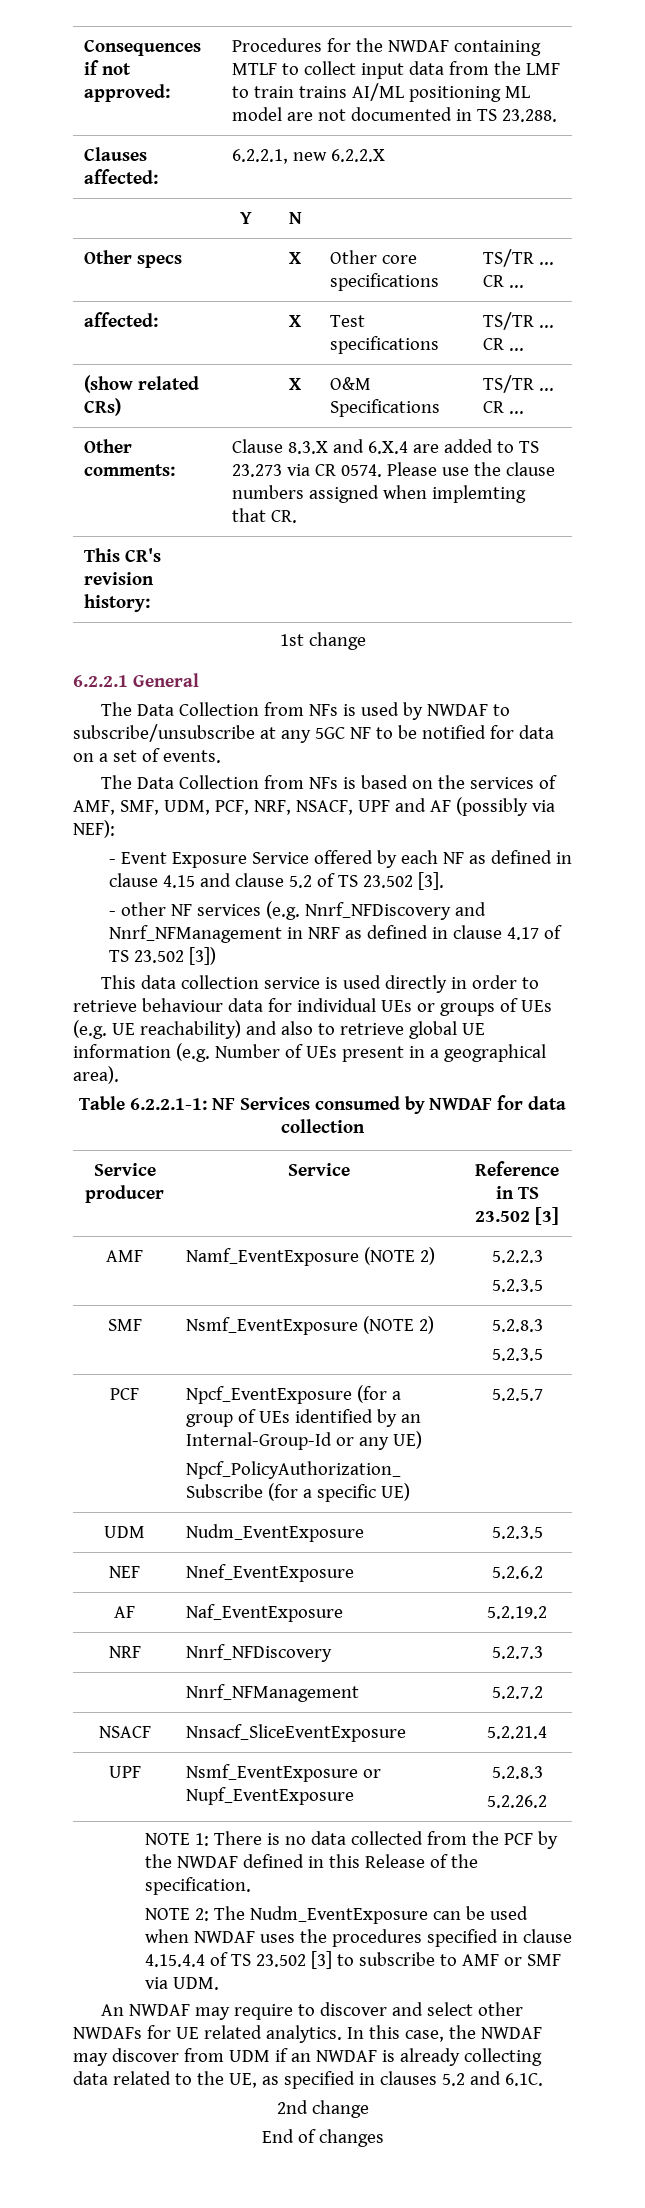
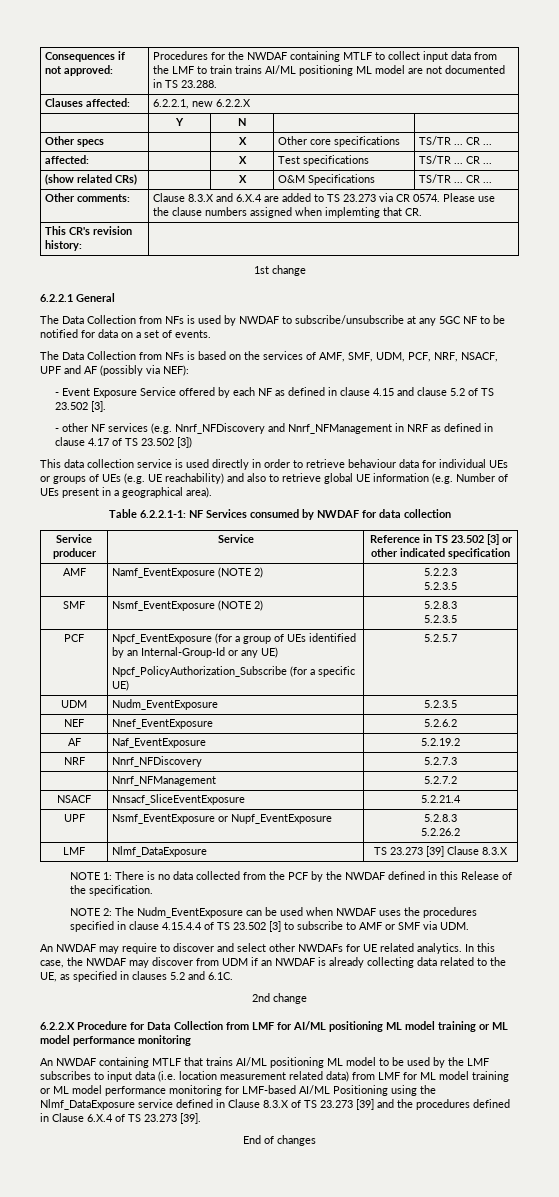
(559, 1216) none -> [501,537,513,543] [371,548,510,559] or other indicated specification
(547, 1801) none -> [63,847,85,855] [112,846,208,857] [374,846,508,857] // LMF | Nlmf_DataExposure | TS 23.273 [39] Clause 8.3.X
(369, 2109) none -> [40,1021,508,1032] [40,1035,191,1046] [40,1057,489,1068] [40,1071,509,1082] [40,1085,436,1096] [40,1099,510,1110] [40,1113,201,1124] // 6.2.2.X Procedure for Data Collection from LMF for AI/ML positioning ML model training or ML model performance monitoring // An NWDAF containing MTLF that trains AI/ML positioning ML model to be used by the LMF subscribes to input data (i.e. location measurement related data) from LMF for ML model training or ML model performance monitoring for LMF-based AI/ML Positioning using the Nlmf_DataExposure service defined in Clause 8.3.X of TS 23.273 [39] and the procedures defined in Clause 6.X.4 of TS 23.273 [39].

